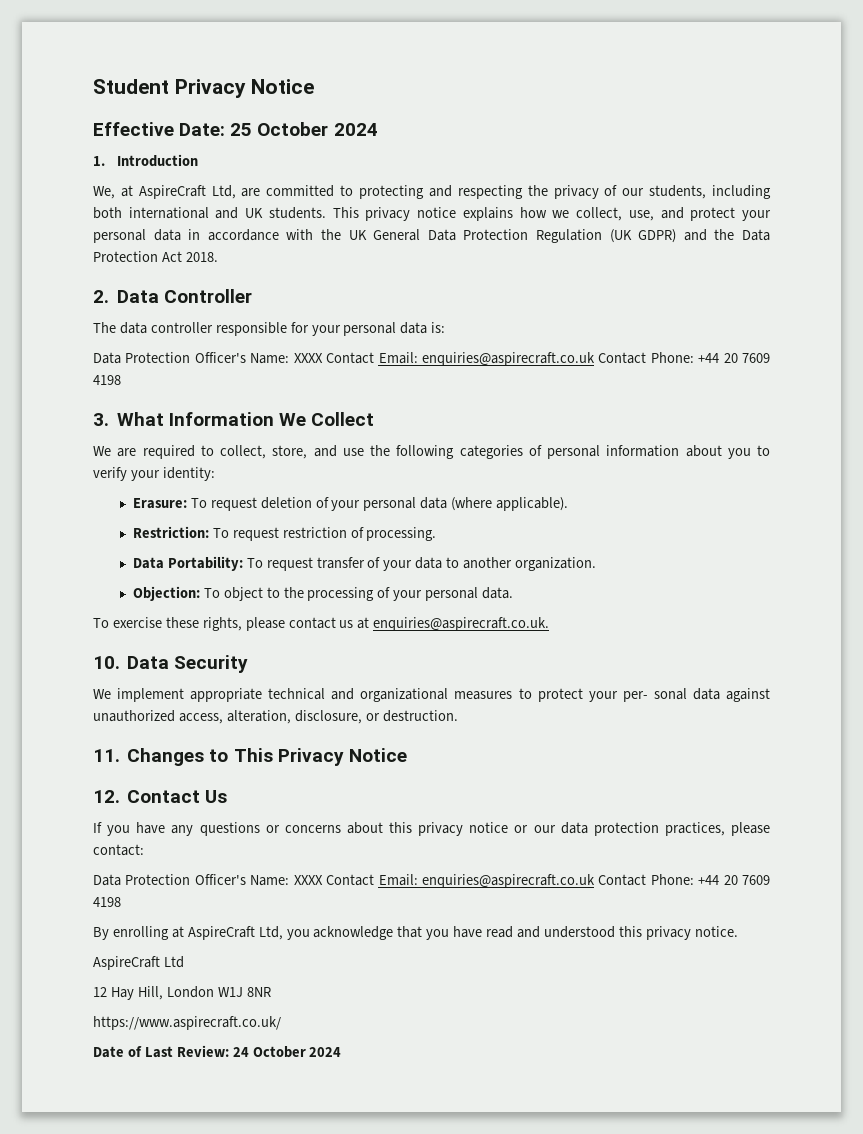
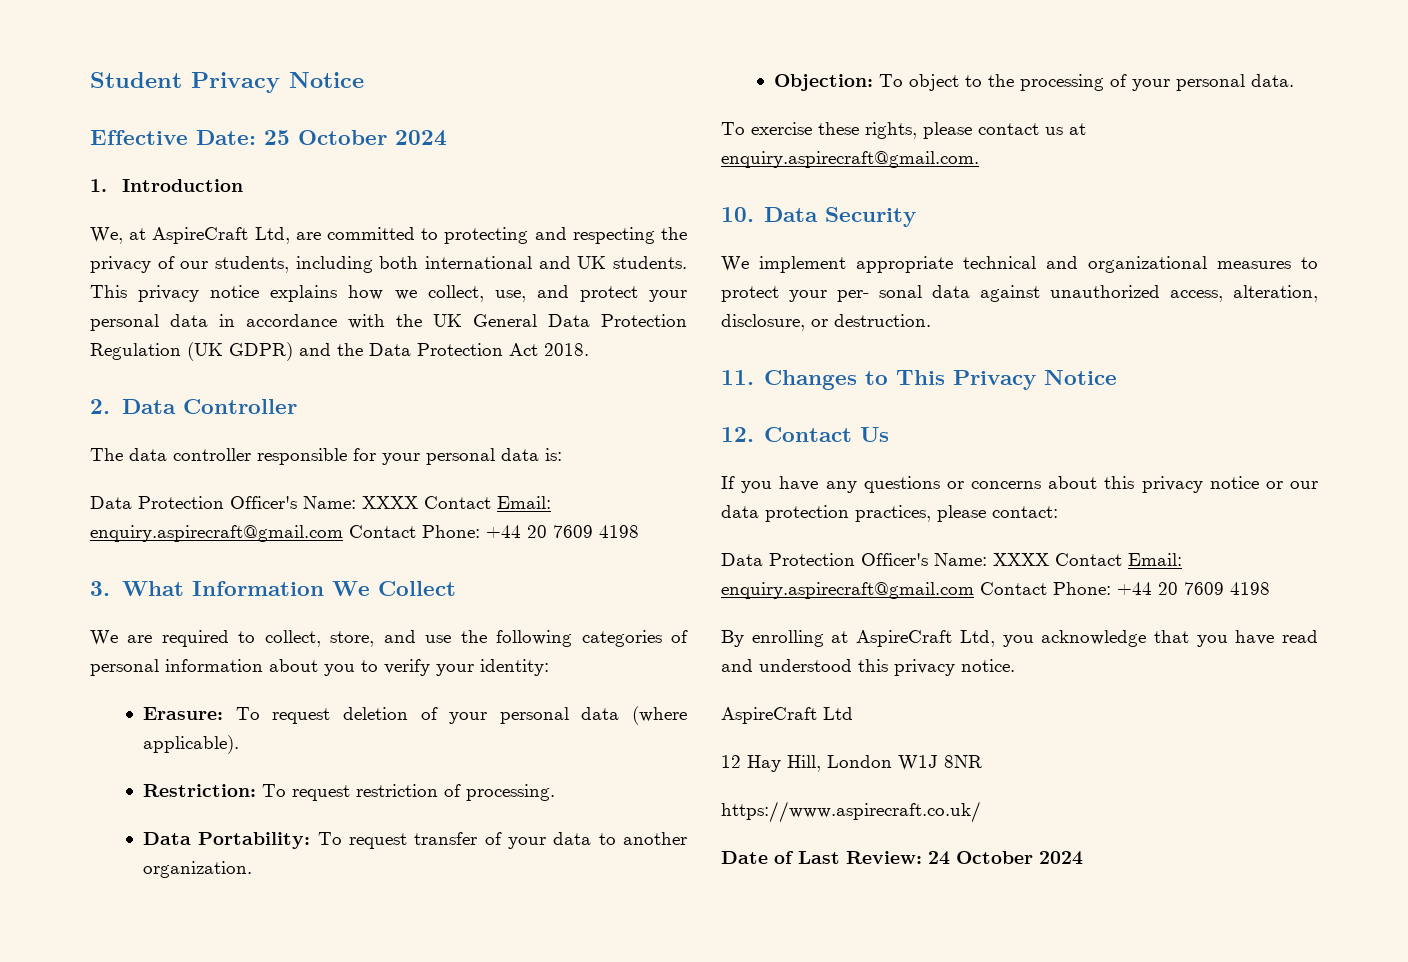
[421,352,595,366] enquiries@aspirecraft.co.uk -> [90,525,343,542] enquiry.aspirecraft@gmail.com
[373,617,550,631] enquiries@aspirecraft.co.uk. -> [721,151,979,168] enquiry.aspirecraft@gmail.com.
[421,874,595,888] enquiries@aspirecraft.co.uk -> [721,582,974,599] enquiry.aspirecraft@gmail.com

